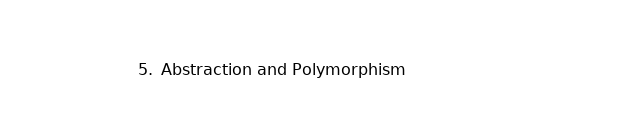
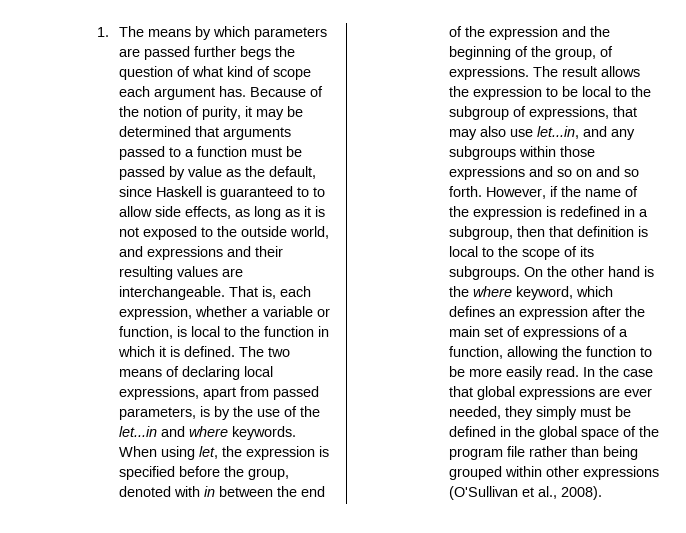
[137,63,406,78] 5. Abstraction and Polymorphism -> [96,26,327,40] [118,46,295,60] [118,66,311,80] [118,86,323,100] [118,106,303,120] [118,126,291,140] [118,146,302,160] [118,166,316,180] [118,186,325,200] [118,206,325,220] [118,226,329,240] [118,246,283,260] [118,266,243,280] [118,286,311,300] [118,306,330,320] [118,326,329,339] [117,346,290,357] [118,366,273,380] [118,386,319,400] [118,406,320,420] [118,426,296,440] [118,446,329,460] [118,466,289,480] [118,486,325,497] [448,26,610,40] [448,46,613,60] [448,66,640,80] [448,86,651,100] [448,106,637,120] [448,126,635,140] [448,146,595,160] [448,166,639,180] [448,186,638,199] [448,206,648,220] [448,226,648,240] [448,246,594,260] [448,266,654,280] [448,286,613,300] [448,306,645,320] [448,326,628,340] [448,346,652,360] [448,366,653,380] [448,386,652,400] [448,406,631,420] [448,426,659,440] [448,446,638,460] [448,466,659,480] [448,486,602,500] 1. The means by which parameters are passed further begs the question of what kind of scope each argument has. Because of the notion of purity, it may be determined that arguments passed to a function must be passed by value as the default, since Haskell is guaranteed to to allow side effects, as long as it is not exposed to the outside world, and expressions and their resulting values are interchangeable. That is, each expression, whether a variable or function, is local to the function in which it is defined. The two means of declaring local expressions, apart from passed parameters, is by the use of the let...in and where keywords. When using let, the expression is specified before the group, denoted with in between the end of the expression and the beginning of the group, of expressions. The result allows the expression to be local to the subgroup of expressions, that may also use let...in, and any subgroups within those expressions and so on and so forth. However, if the name of the expression is redefined in a subgroup, then that definition is local to the scope of its subgroups. On the other hand is the where keyword, which defines an expression after the main set of expressions of a function, allowing the function to be more easily read. In the case that global expressions are ever needed, they simply must be defined in the global space of the program file rather than being grouped within other expressions (O'Sullivan et al., 2008).

